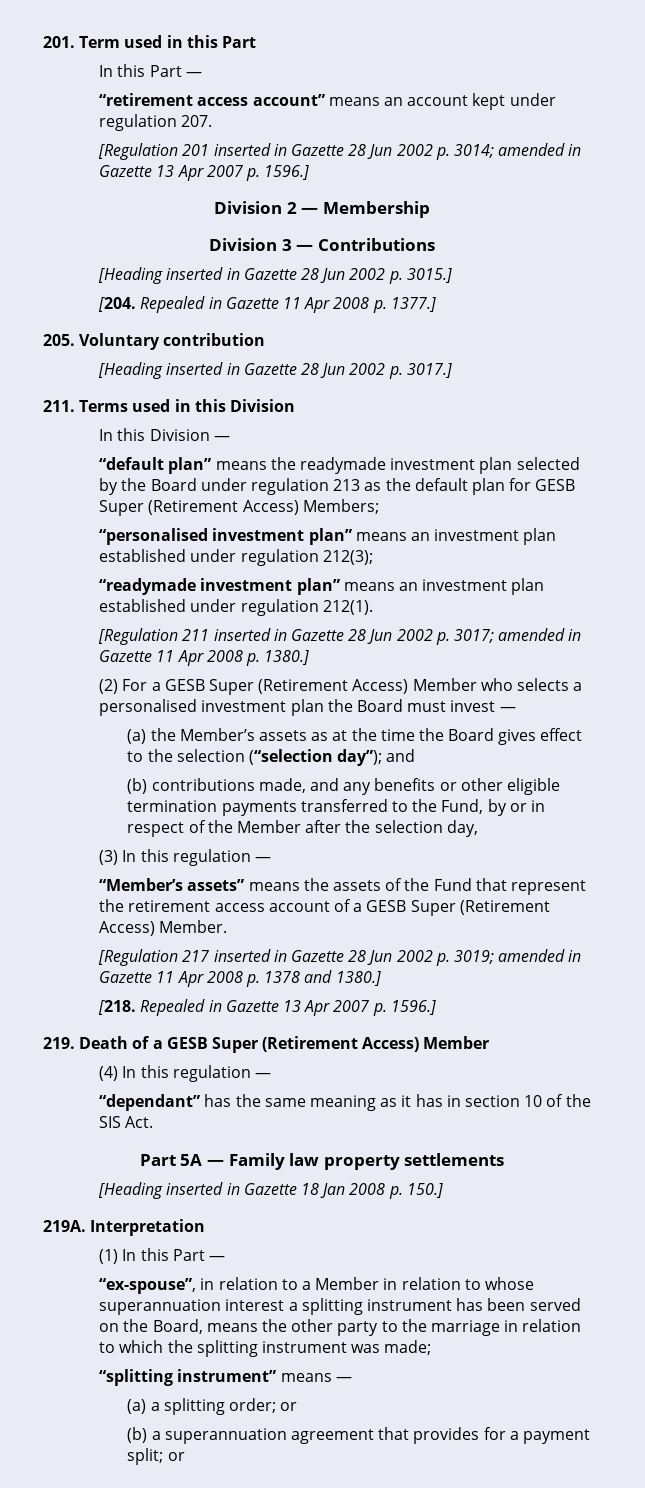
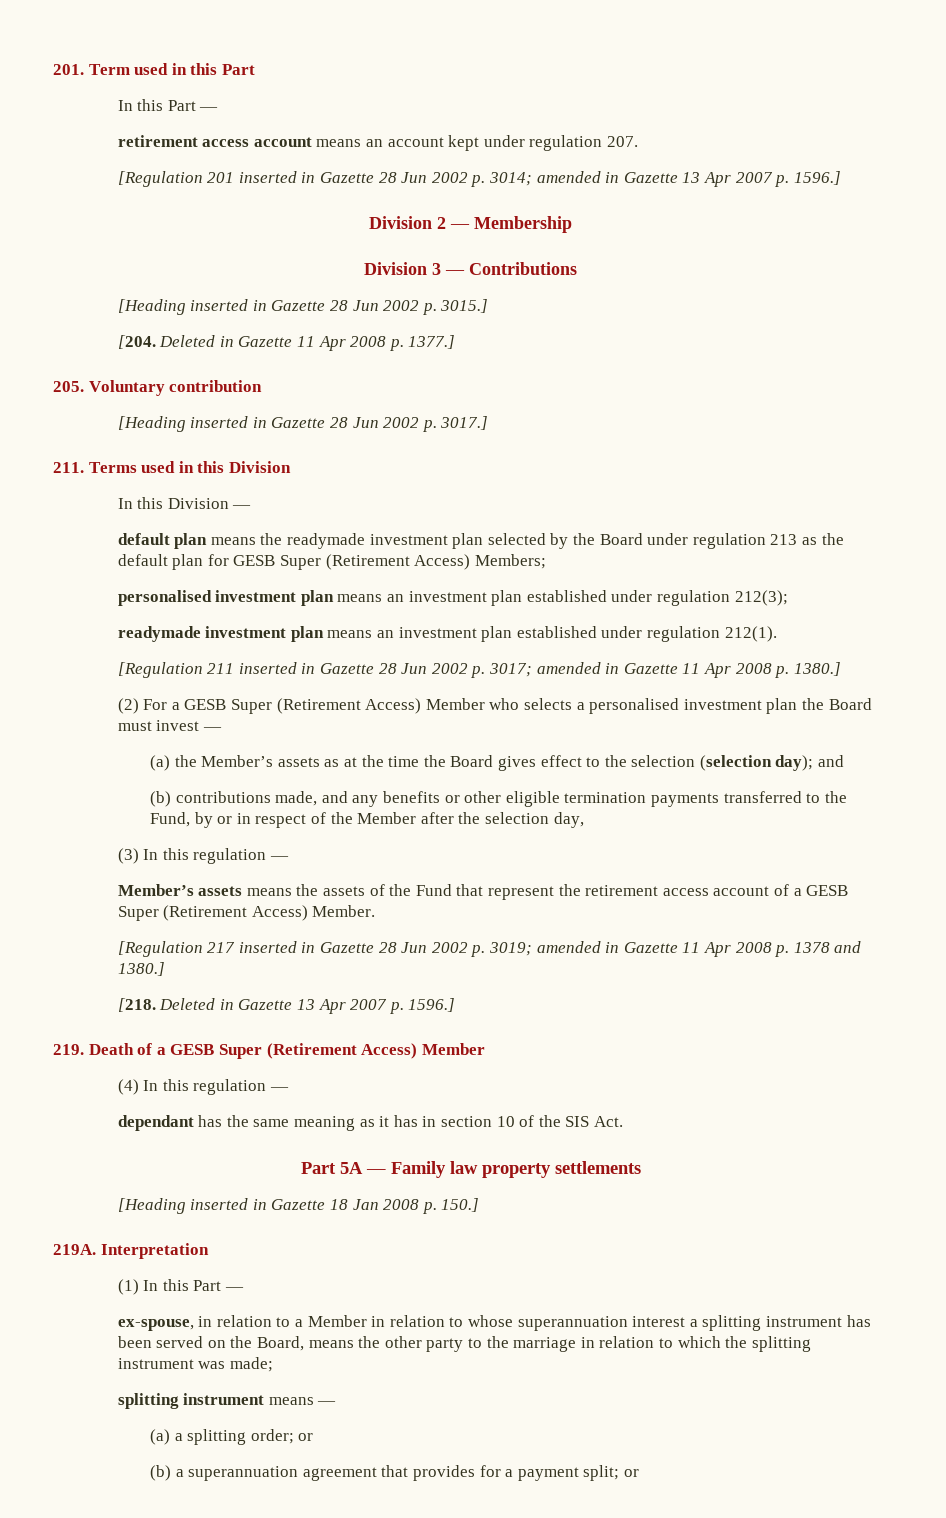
[99,93,325,106] “retirement access account” -> [117,135,312,147] retirement access account
[140,296,206,313] Repealed -> [159,335,216,347] Deleted
[99,457,212,474] “default plan” -> [117,533,208,549] default plan
[99,528,352,545] “personalised investment plan” -> [117,590,334,606] personalised investment plan
[99,578,340,595] “readymade investment plan” -> [117,626,324,642] readymade investment plan
[248,749,383,766] (“selection day”); -> [699,755,814,771] (selection day);
[99,878,245,891] “Member’s assets” -> [117,884,243,896] Member’s assets
[140,999,206,1016] Repealed -> [159,998,216,1010] Deleted
[99,1094,201,1111] “dependant” -> [117,1115,194,1131] dependant
[99,1278,197,1294] “ex-spouse”, -> [117,1319,194,1331] ex-spouse,
[99,1369,277,1386] “splitting instrument” -> [117,1393,265,1409] splitting instrument

